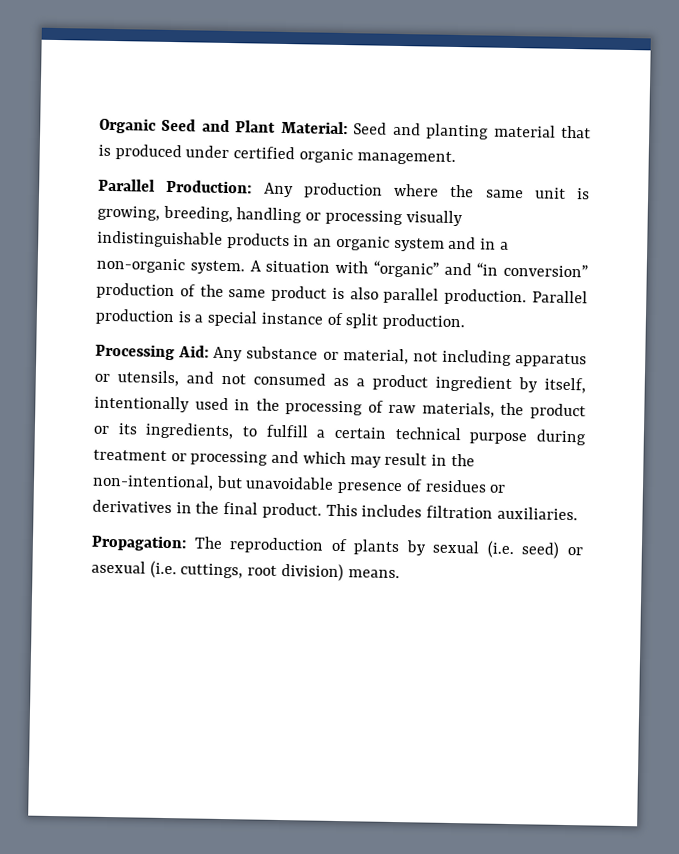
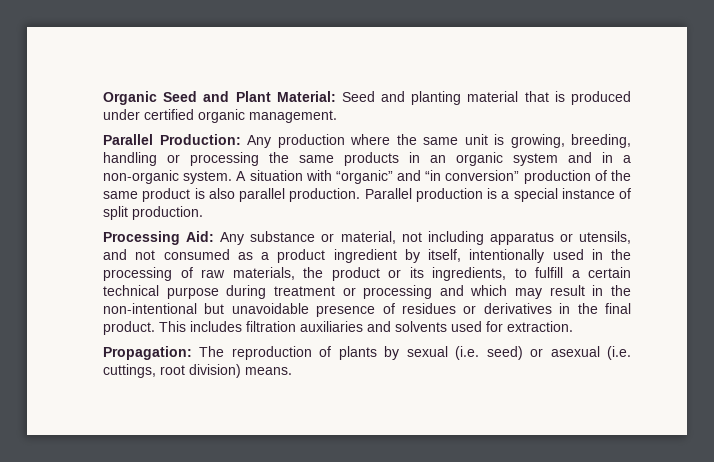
[405,210,463,227] [97,230,223,248] visually indistinguishable -> [269,152,334,163] the same
[92,473,214,491] non-intentional, -> [103,303,197,314] non-intentional
[496,506,578,521] auxiliaries. -> [300,321,573,332] auxiliaries and solvents used for extraction.

